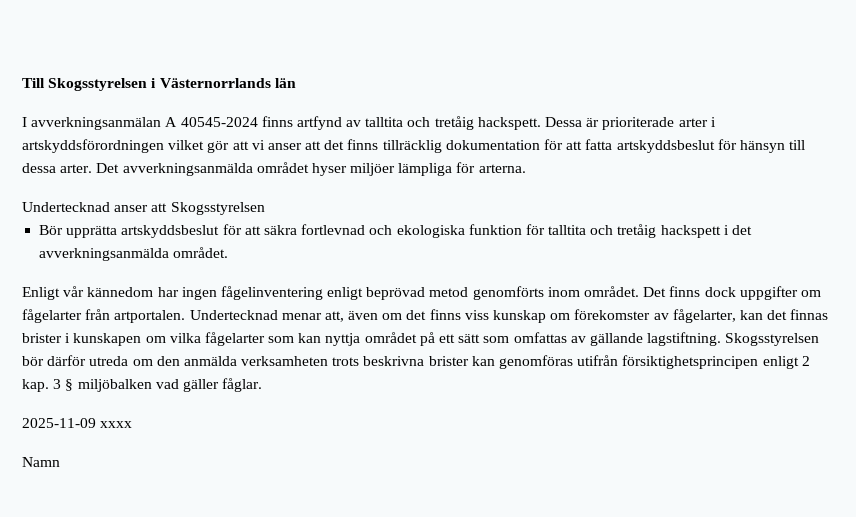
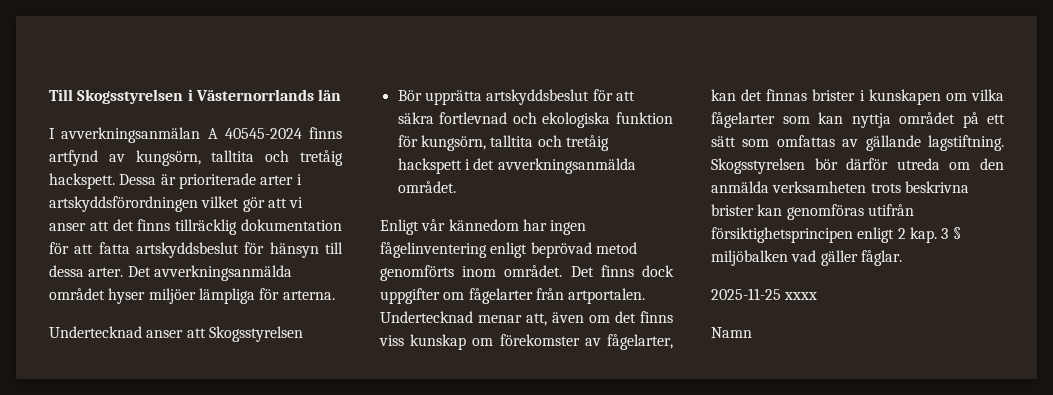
(362, 123) none -> [135,150,201,166] kungsörn,
(545, 229) none -> [420,135,486,151] kungsörn,
[22,418,96,428] 2025-11-09 -> [711,288,781,300] 2025-11-25

